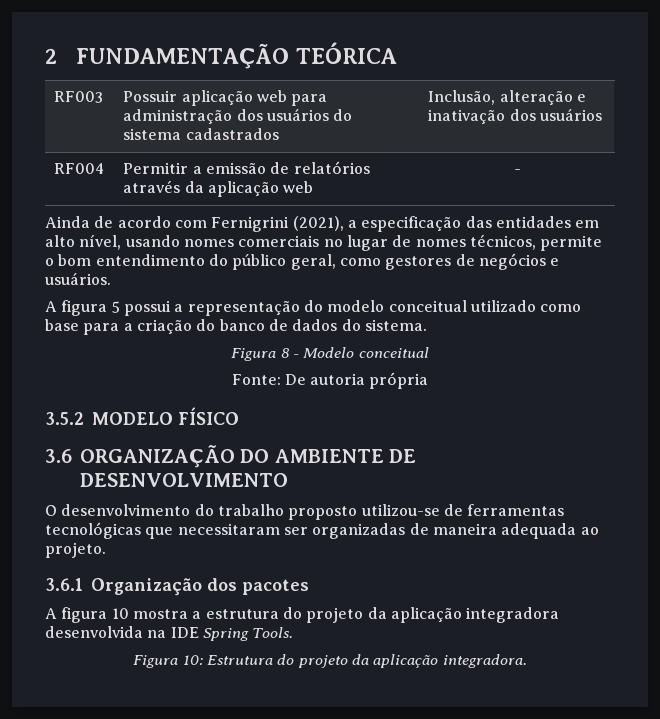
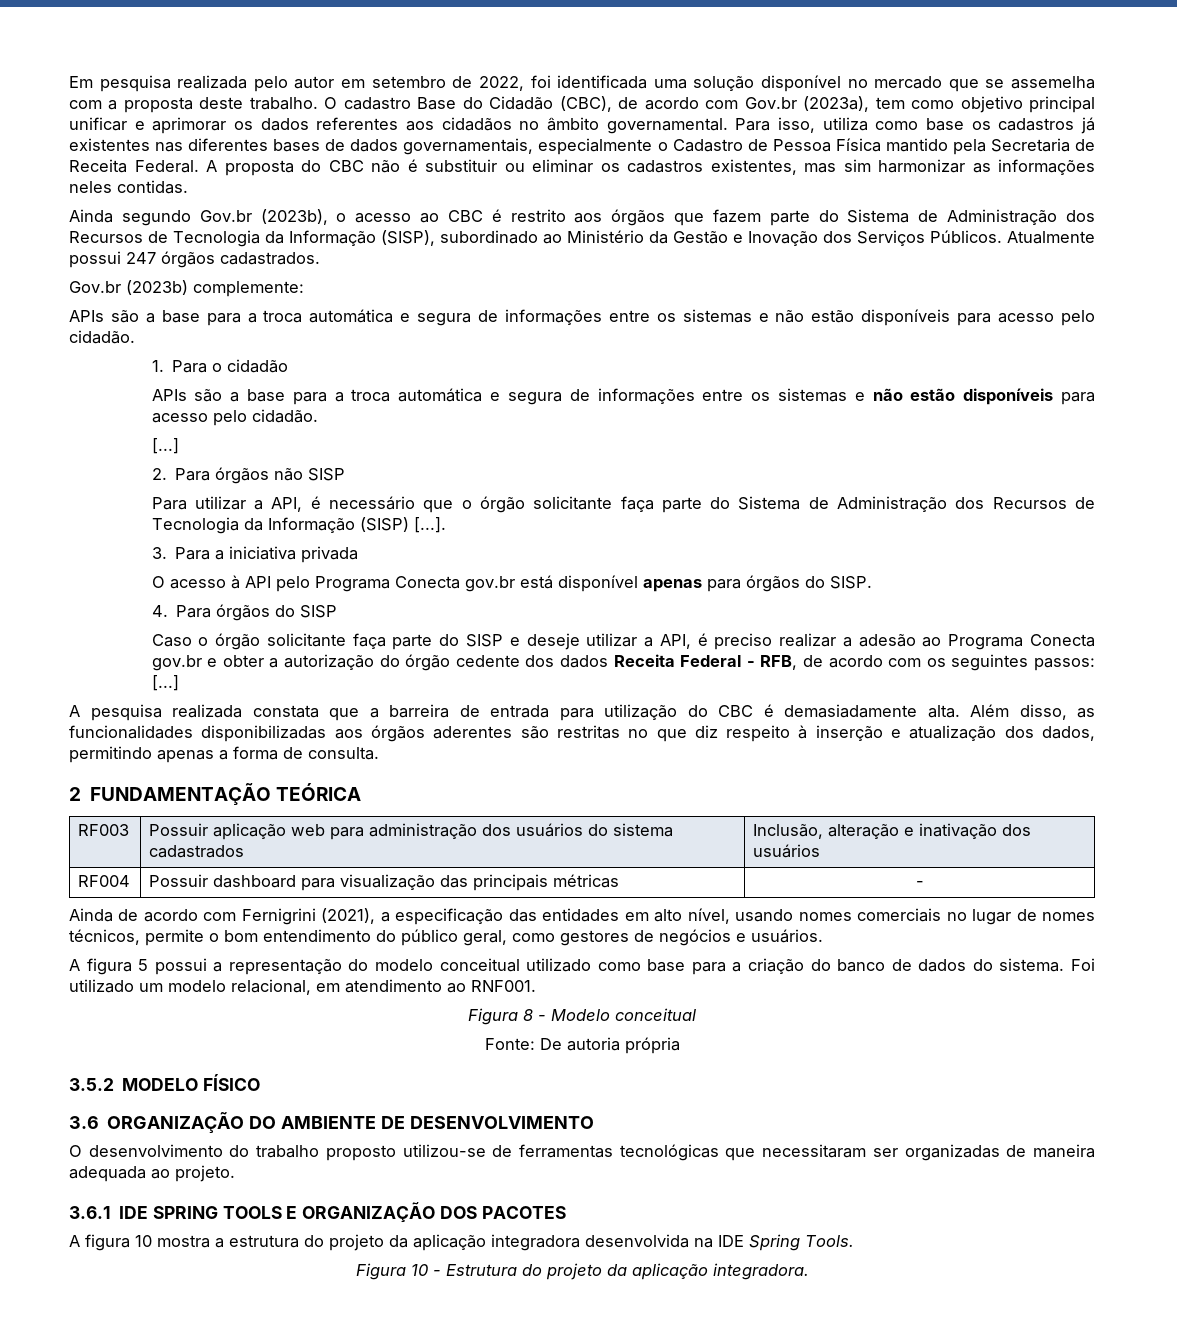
(45, 56) none -> [69,75,1095,92] [69,96,1096,113] [69,117,1095,134] [69,138,1095,155] [69,159,1095,176] [69,180,188,194] [69,209,1096,226] [69,230,1095,247] [69,251,320,268] [69,280,304,297] [69,309,1096,326] [69,330,135,344] [151,359,289,373] [151,388,1095,405] [151,409,318,426] [151,438,179,454] [151,467,345,484] [151,496,1096,513] [151,517,446,534] [151,546,358,563] [151,575,872,592] [151,604,337,621] [151,633,1095,650] [151,654,1095,671] [151,675,179,691] [69,704,1095,721] [69,725,1095,742] [69,746,379,763] Em pesquisa realizada pelo autor em setembro de 2022, foi identificada uma solução disponível no mercado que se assemelha com a proposta deste trabalho. O cadastro Base do Cidadão (CBC), de acordo com Gov.br (2023a), tem como objetivo principal unificar e aprimorar os dados referentes aos cidadãos no âmbito governamental. Para isso, utiliza como base os cadastros já existentes nas diferentes bases de dados governamentais, especialmente o Cadastro de Pessoa Física mantido pela Secretaria de Receita Federal. A proposta do CBC não é substituir ou eliminar os cadastros existentes, mas sim harmonizar as informações neles contidas. // Ainda segundo Gov.br (2023b), o acesso ao CBC é restrito aos órgãos que fazem parte do Sistema de Administração dos Recursos de Tecnologia da Informação (SISP), subordinado ao Ministério da Gestão e Inovação dos Serviços Públicos. Atualmente possui 247 órgãos cadastrados. // Gov.br (2023b) complemente: // APIs são a base para a troca automática e segura de informações entre os sistemas e não estão disponíveis para acesso pelo cidadão. // 1. Para o cidadão // APIs são a base para a troca automática e segura de informações entre os sistemas e não estão disponíveis para acesso pelo cidadão. // [...] // 2. Para órgãos não SISP // Para utilizar a API, é necessário que o órgão solicitante faça parte do Sistema de Administração dos Recursos de Tecnologia da Informação (SISP) [...]. // 3. Para a iniciativa privada // O acesso à API pelo Programa Conecta gov.br está disponível apenas para órgãos do SISP. // 4. Para órgãos do SISP // Caso o órgão solicitante faça parte do SISP e deseje utilizar a API, é preciso realizar a adesão ao Programa Conecta gov.br e obter a autorização do órgão cedente dos dados Receita Federal - RFB, de acordo com os seguintes passos: [...] // A pesquisa realizada constata que a barreira de entrada para utilização do CBC é demasiadamente alta. Além disso, as funcionalidades disponibilizadas aos órgãos aderentes são restritas no que diz respeito à inserção e atualização dos dados, permitindo apenas a forma de consulta. //
[123,161,370,174] [123,180,314,197] Permitir a emissão de relatórios através da aplicação web -> [149,874,620,891] Possuir dashboard para visualização das principais métricas
(427, 325) none -> [1070,958,1095,971] [69,979,536,995] Foi utilizado um modelo relacional, em atendimento ao RNF001.
[91,578,309,596] Organização dos pacotes -> [119,1202,566,1223] IDE SPRING TOOLS E ORGANIZAÇÃO DOS PACOTES
[182,655,203,665] 10: -> [410,1264,441,1276] 10 -

